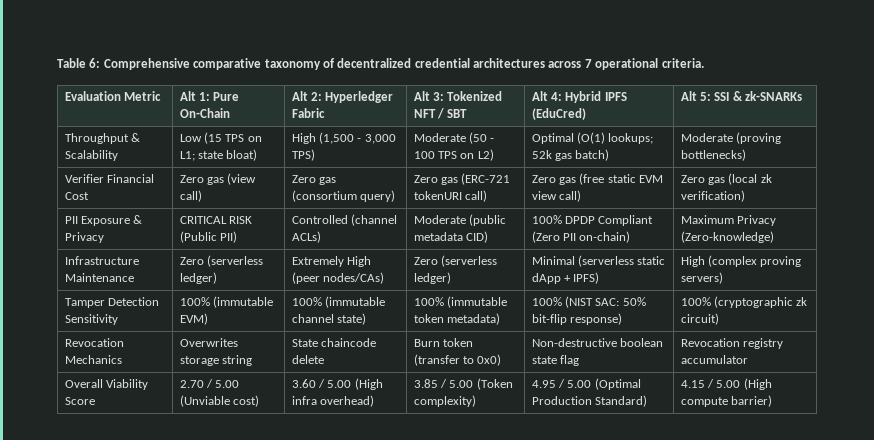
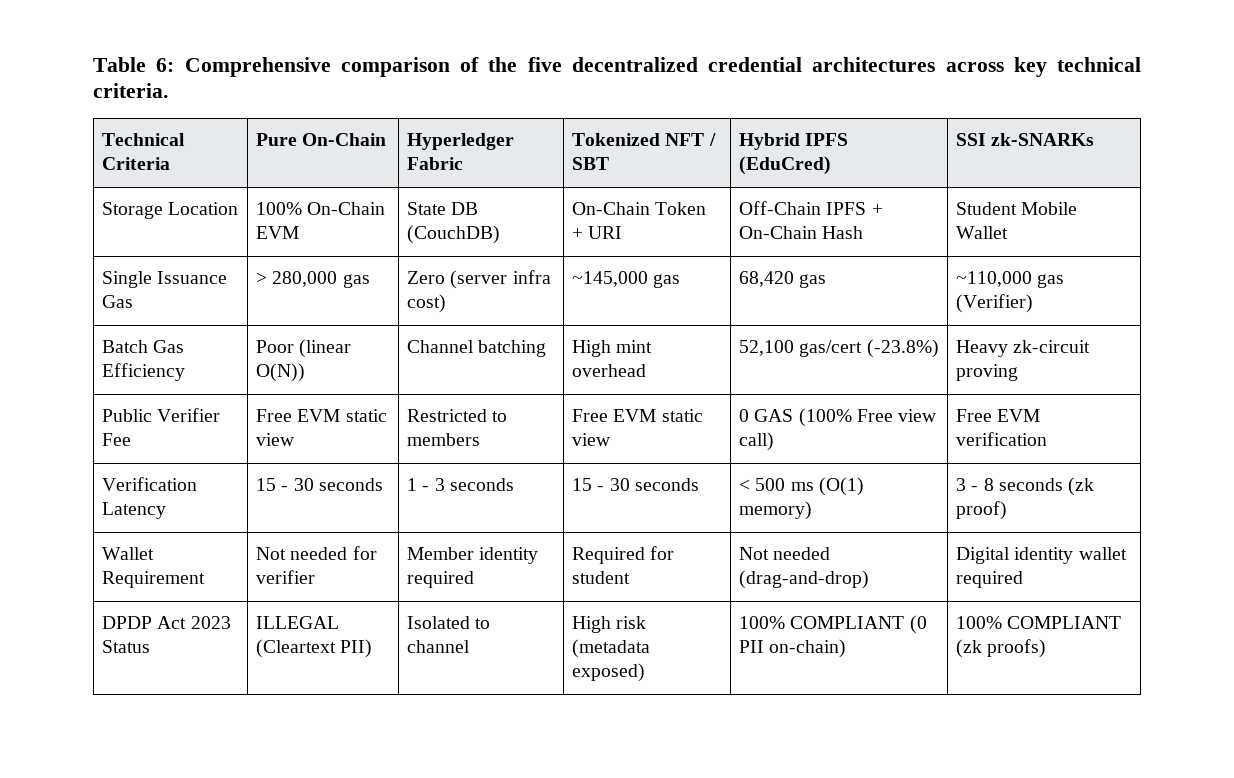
[193,58,335,70] comparative taxonomy of -> [340,57,562,77] comparison of the five
[584,58,659,70] 7 operational -> [1013,57,1141,77] key technical
[64,91,162,101] [179,91,211,101] Evaluation Metric | Alt 1: -> [102,133,186,146] [102,157,171,170] Technical Criteria |
[291,91,323,101] Alt 2: -> (387, 139) none
[413,91,445,101] Alt 3: -> (464, 163) none
[531,91,563,101] Alt 4: -> (610, 163) none
[680,91,803,101] [64,133,141,144] [64,150,118,161] [179,132,262,144] [179,149,258,161] [291,132,396,144] [291,149,315,161] [413,132,495,144] [413,149,494,161] [531,132,654,144] [531,149,610,161] [680,132,782,144] [680,149,746,161] [64,174,155,183] [64,192,89,200] [179,173,257,185] [179,190,202,202] [291,175,337,185] [291,190,396,202] [413,173,511,185] [413,190,488,202] [531,173,664,185] [531,190,582,202] [680,173,772,185] [680,190,745,202] [64,215,143,226] [64,232,104,243] [179,216,253,224] [179,231,238,243] [291,214,398,226] [291,231,321,243] [413,214,507,226] [413,231,489,243] [531,215,654,226] [531,231,631,243] [680,215,777,226] [680,231,774,243] [64,256,139,265] [64,273,134,282] [179,255,264,267] [179,272,217,284] [291,256,372,267] [291,272,385,284] [413,255,498,267] [413,272,451,284] [531,255,666,267] [531,272,600,284] [680,255,802,267] [680,272,723,284] [64,297,160,308] [64,314,118,325] [179,296,274,308] [179,313,208,325] [291,296,386,308] [291,313,367,325] [413,296,508,308] [413,313,501,325] [531,296,646,308] [531,313,623,325] [680,296,808,308] [680,313,719,325] [64,338,124,347] [64,355,122,364] [179,338,238,347] [179,355,253,366] [291,338,377,347] [291,355,324,364] [413,338,474,347] [413,354,502,366] [531,338,664,347] [531,355,580,366] [680,338,784,349] [680,355,748,364] [64,379,149,390] [64,397,95,405] [179,379,240,388] [179,395,260,407] [291,378,383,390] [291,395,375,407] [413,378,513,390] [413,395,476,407] [531,378,641,390] [531,395,648,407] [680,378,772,390] [680,395,773,407] Alt 5: SSI & zk-SNARKs // Throughput & Scalability | Low (15 TPS on L1; state bloat) | High (1,500 - 3,000 TPS) | Moderate (50 - 100 TPS on L2) | Optimal (O(1) lookups; 52k gas batch) | Moderate (proving bottlenecks) // Verifier Financial Cost | Zero gas (view call) | Zero gas (consortium query) | Zero gas (ERC-721 tokenURI call) | Zero gas (free static EVM view call) | Zero gas (local zk verification) // PII Exposure & Privacy | CRITICAL RISK (Public PII) | Controlled (channel ACLs) | Moderate (public metadata CID) | 100% DPDP Compliant (Zero PII on-chain) | Maximum Privacy (Zero-knowledge) // Infrastructure Maintenance | Zero (serverless ledger) | Extremely High (peer nodes/CAs) | Zero (serverless ledger) | Minimal (serverless static dApp + IPFS) | High (complex proving servers) // Tamper Detection Sensitivity | 100% (immutable EVM) | 100% (immutable channel state) | 100% (immutable token metadata) | 100% (NIST SAC: 50% bit-flip response) | 100% (cryptographic zk circuit) // Revocation Mechanics | Overwrites storage string | State chaincode delete | Burn token (transfer to 0x0) | Non-destructive boolean state flag | Revocation registry accumulator // Overall Viability Score | 2.70 / 5.00 (Unviable cost) | 3.60 / 5.00 (High infra overhead) | 3.85 / 5.00 (Token complexity) | 4.95 / 5.00 (Optimal Production Standard) | 4.15 / 5.00 (High compute barrier) -> [956,133,1095,146] [102,202,239,219] [256,202,386,215] [256,226,300,239] [407,202,479,215] [407,225,501,244] [572,202,707,215] [572,226,623,239] [739,201,883,215] [739,226,864,239] [956,202,1078,215] [956,226,1009,239] [102,271,228,288] [102,295,134,308] [256,271,370,288] [407,270,551,289] [407,294,447,313] [572,271,681,288] [739,271,827,288] [956,271,1065,288] [956,294,1034,313] [102,340,185,353] [102,363,186,381] [256,339,352,358] [256,363,306,382] [407,340,547,357] [572,340,653,357] [572,364,647,377] [739,339,939,358] [956,340,1091,357] [956,364,1019,381] [102,408,221,422] [102,433,132,446] [256,409,387,422] [256,433,295,446] [407,409,508,422] [407,433,481,446] [572,409,703,422] [572,433,611,446] [739,408,937,427] [739,432,775,451] [956,409,1041,422] [956,432,1048,446] [102,477,198,491] [102,502,167,519] [256,478,384,491] [407,478,515,491] [572,478,700,491] [739,477,865,496] [739,501,813,520] [956,477,1095,496] [956,501,1008,520] [102,547,155,560] [102,571,206,588] [256,546,377,560] [256,570,316,584] [407,547,539,564] [407,571,475,588] [572,546,675,564] [572,571,631,584] [739,547,831,560] [739,570,870,589] [956,547,1127,564] [956,571,1024,588] [102,616,231,629] [102,640,151,653] [256,616,340,629] [256,639,373,658] [407,616,491,629] [407,640,471,653] [572,616,647,633] [572,639,651,658] [572,663,646,682] [739,615,927,634] [739,639,847,658] [956,616,1122,629] [956,639,1047,658] SSI zk-SNARKs // Storage Location | 100% On-Chain EVM | State DB (CouchDB) | On-Chain Token + URI | Off-Chain IPFS + On-Chain Hash | Student Mobile Wallet // Single Issuance Gas | > 280,000 gas | Zero (server infra cost) | ~145,000 gas | 68,420 gas | ~110,000 gas (Verifier) // Batch Gas Efficiency | Poor (linear O(N)) | Channel batching | High mint overhead | 52,100 gas/cert (-23.8%) | Heavy zk-circuit proving // Public Verifier Fee | Free EVM static view | Restricted to members | Free EVM static view | 0 GAS (100% Free view call) | Free EVM verification // Verification Latency | 15 - 30 seconds | 1 - 3 seconds | 15 - 30 seconds | < 500 ms (O(1) memory) | 3 - 8 seconds (zk proof) // Wallet Requirement | Not needed for verifier | Member identity required | Required for student | Not needed (drag-and-drop) | Digital identity wallet required // DPDP Act 2023 Status | ILLEGAL (Cleartext PII) | Isolated to channel | High risk (metadata exposed) | 100% COMPLIANT (0 PII on-chain) | 100% COMPLIANT (zk proofs)

